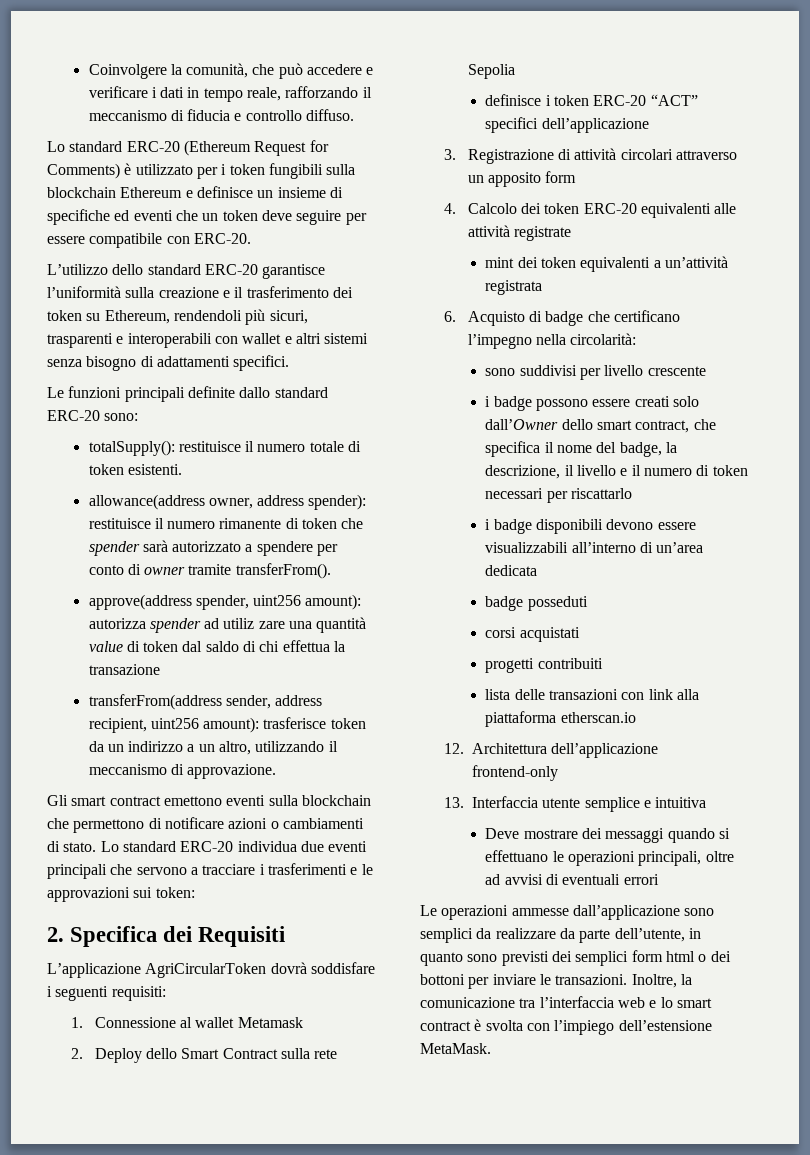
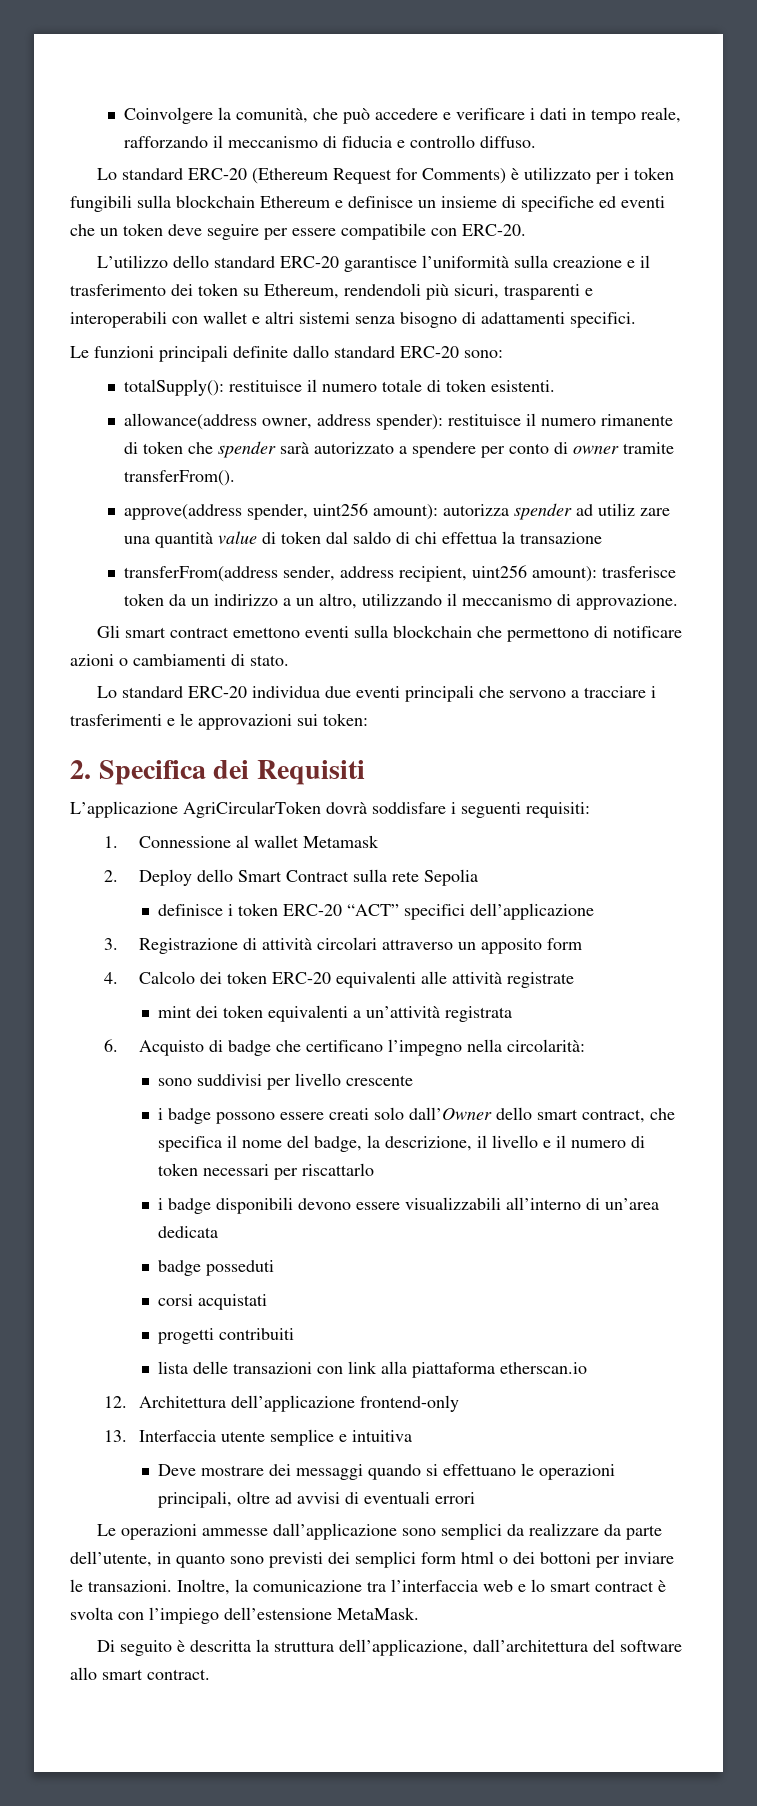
(97, 847) none -> (289, 660) //
(491, 1048) none -> [96,1639,682,1656] [70,1667,210,1680] // Di seguito è descritta la struttura dell’applicazione, dall’architettura del software allo smart contract.

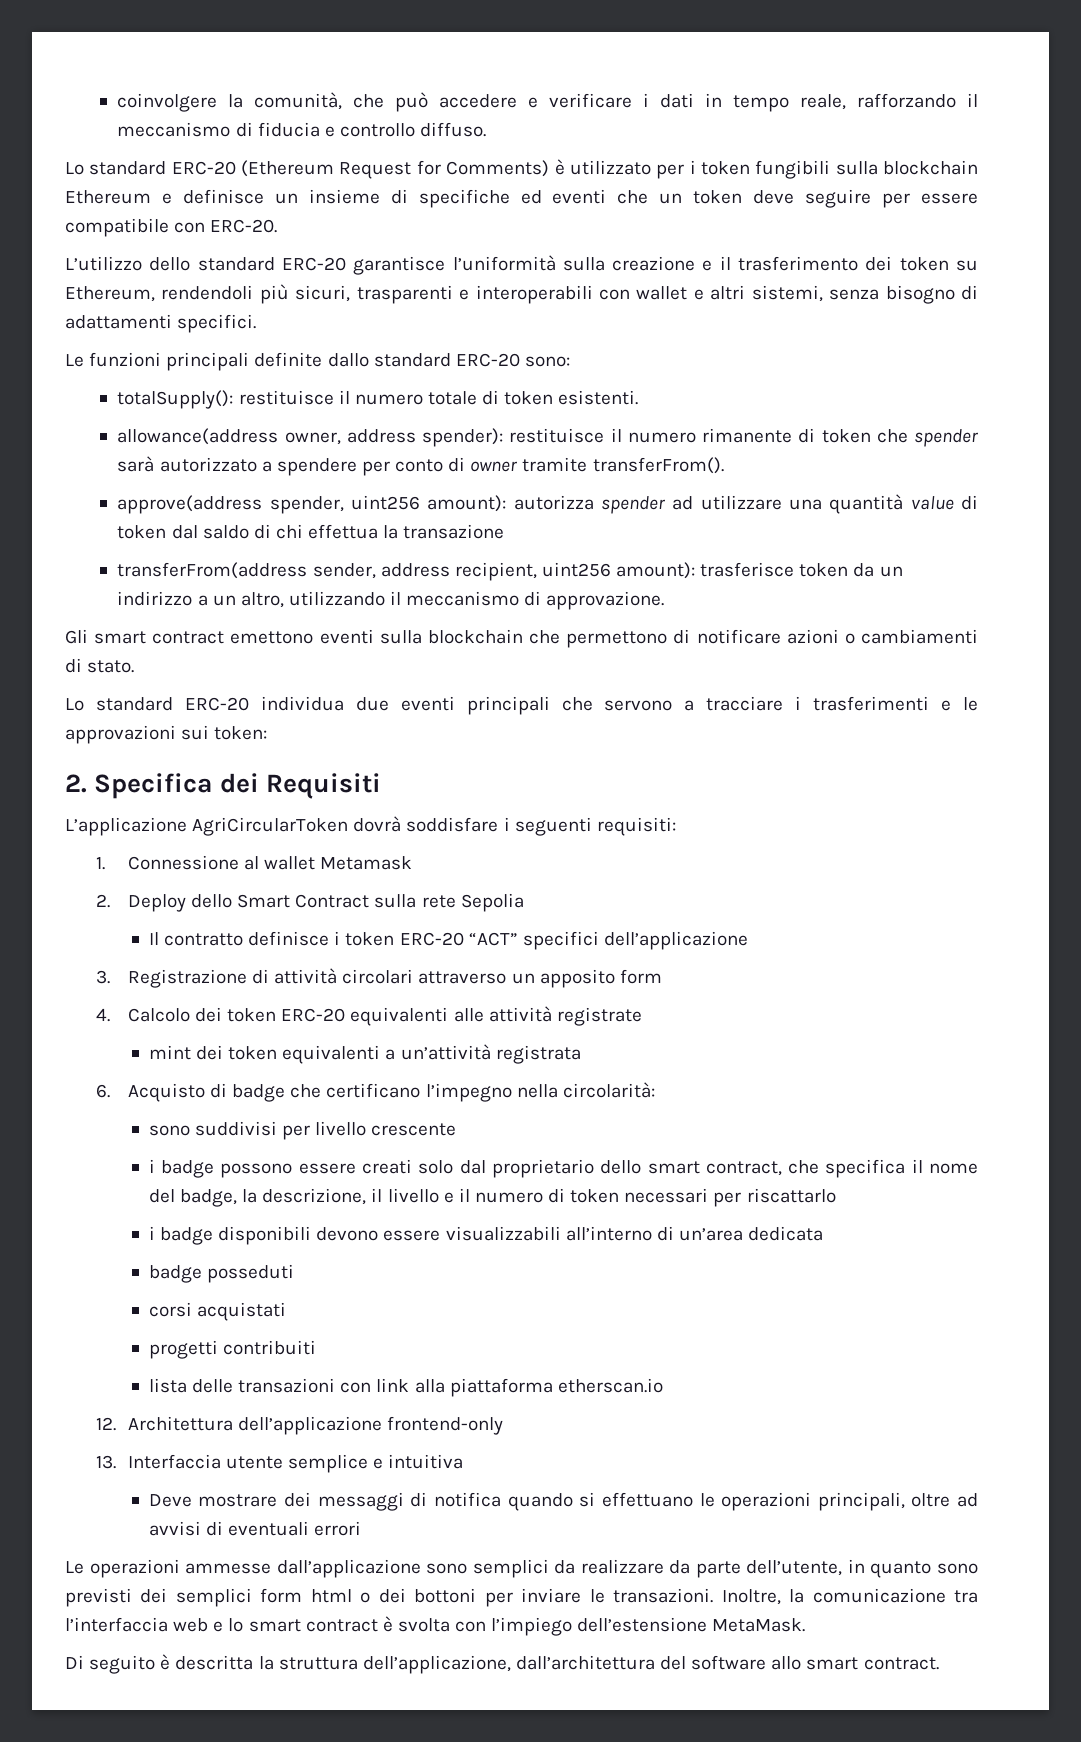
[124,107,214,124] Coinvolgere -> [117,93,218,112] coinvolgere
[299,312,350,324] sistemi -> [751,285,823,302] sistemi,
[598,503,671,516] utiliz zare -> [700,495,782,510] utilizzare
(478, 877) none -> [148,932,243,946] Il contratto
[409,1107,493,1120] dall’Owner -> [459,1159,594,1178] dal proprietario
(364, 1472) none -> [410,1492,501,1507] di notifica

